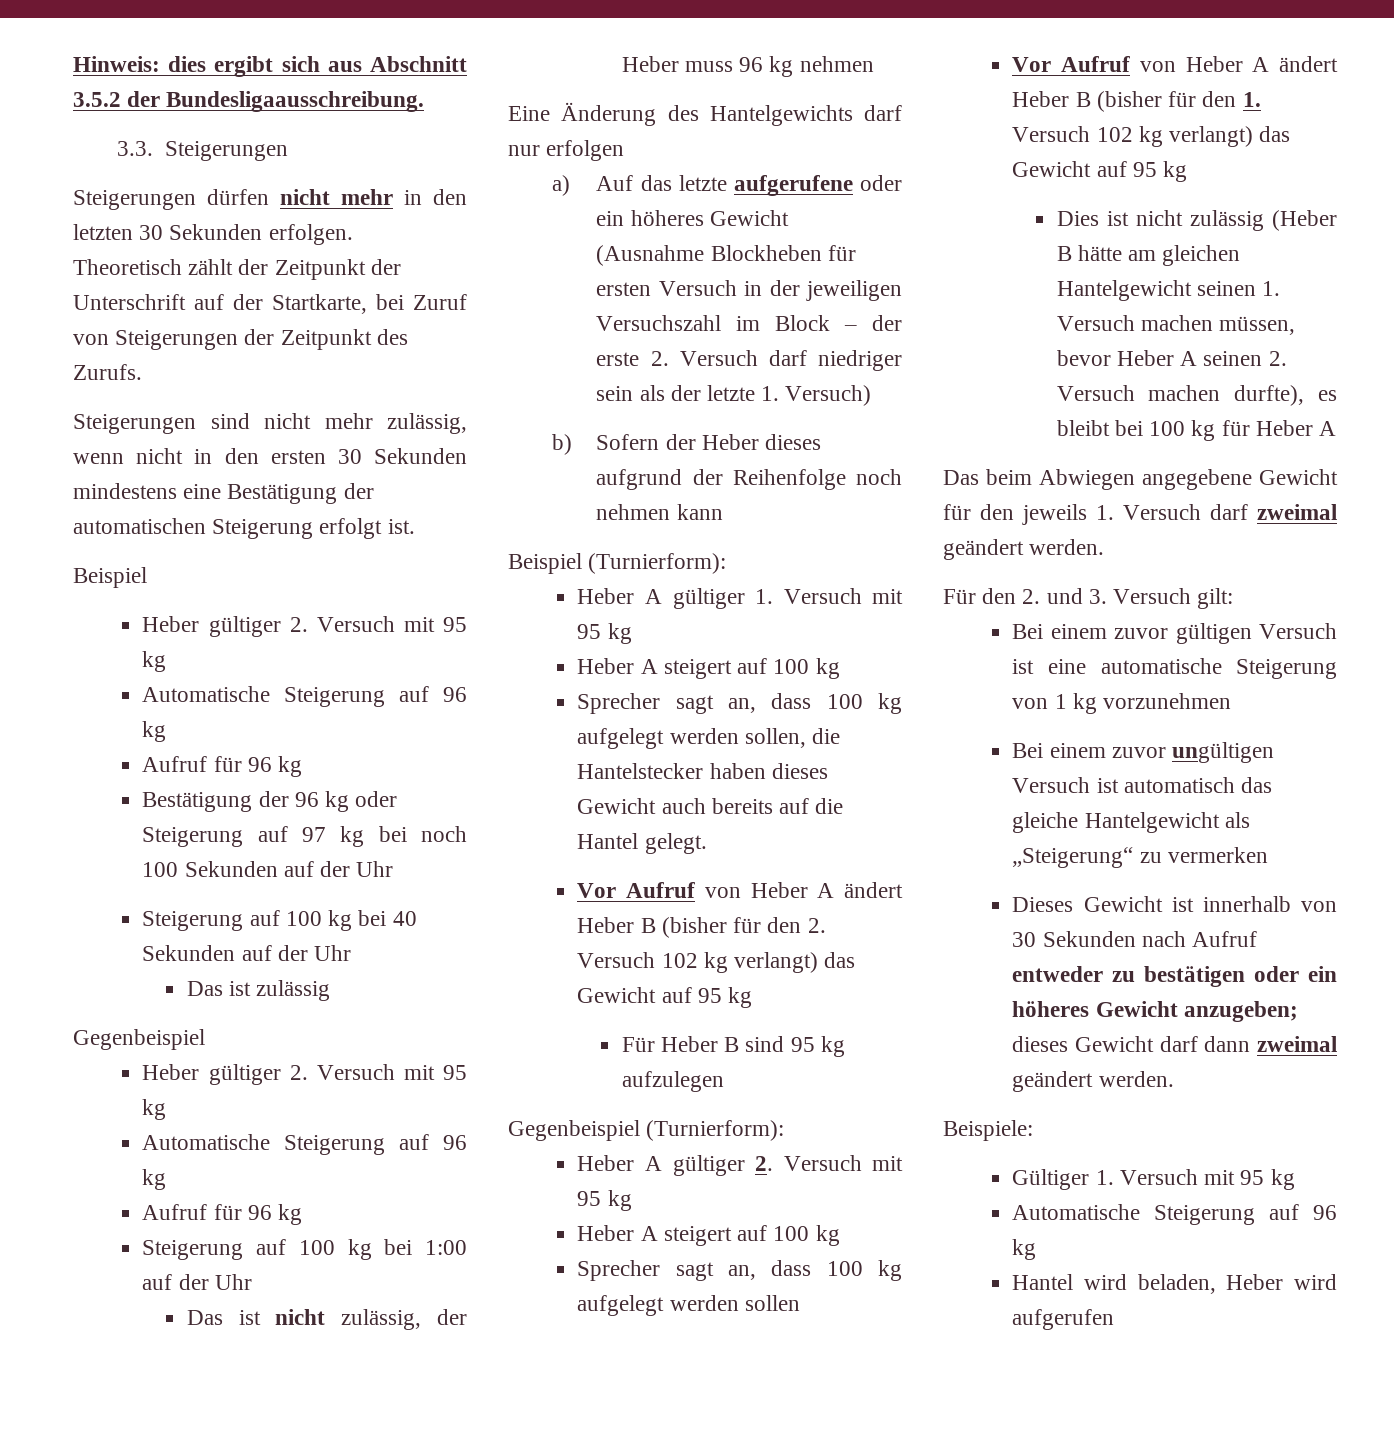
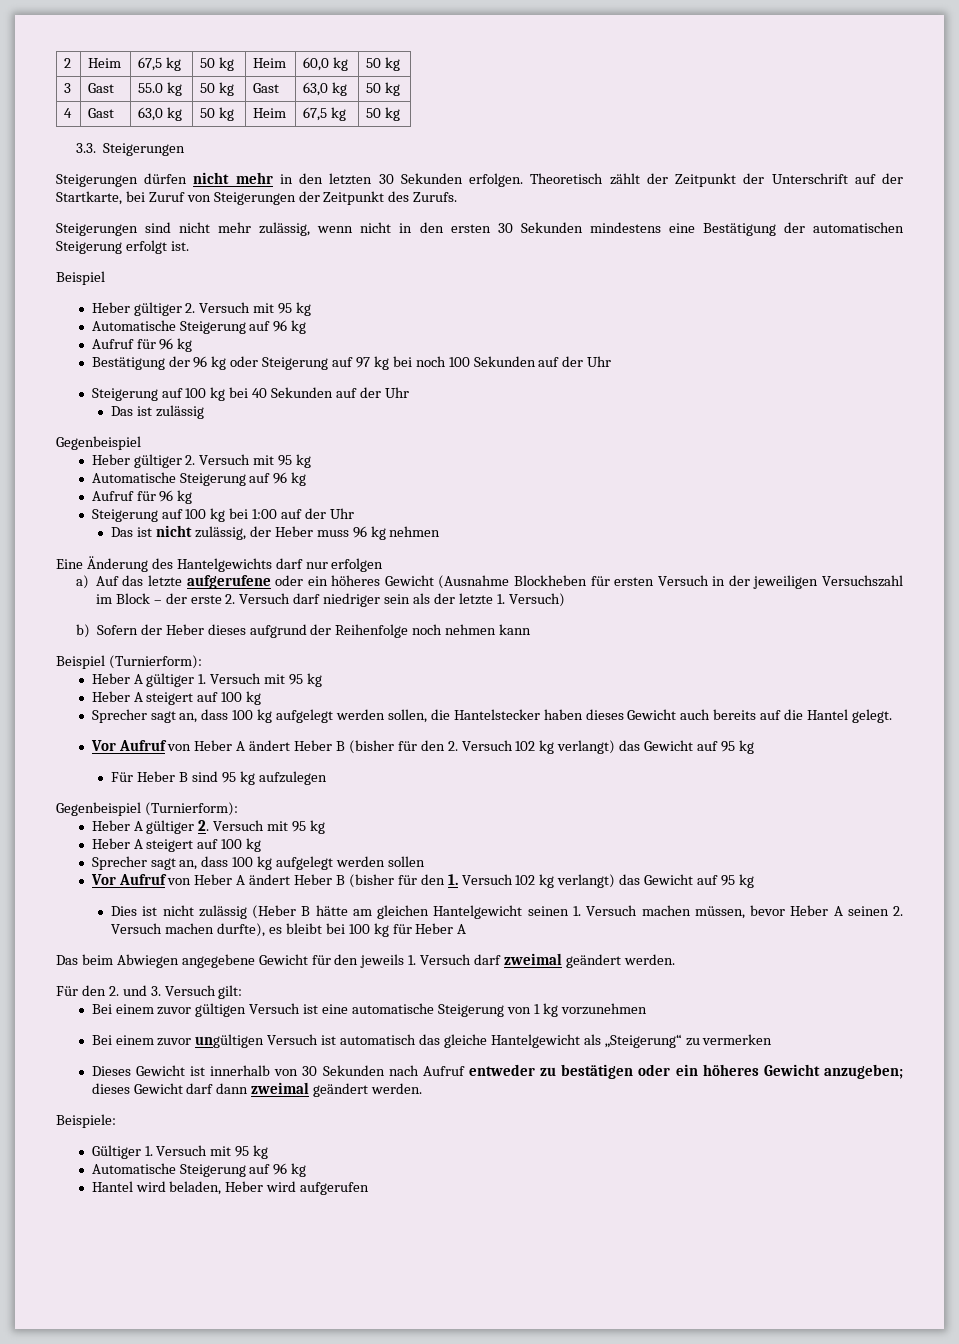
[73,56,467,77] [73,91,425,112] Hinweis: dies ergibt sich aus Abschnitt 3.5.2 der Bundesligaausschreibung. -> [64,58,72,68] [88,58,122,68] [138,57,182,71] [200,57,235,71] [253,58,287,68] [303,57,349,71] [366,57,401,71] [64,83,72,93] [88,83,115,93] [138,82,183,96] [200,82,235,96] [253,83,280,93] [303,82,348,96] [366,82,401,96] [64,108,73,118] [88,108,115,118] [138,107,183,121] [200,107,235,121] [253,108,287,118] [303,107,347,121] [366,107,401,121] 2 | Heim | 67,5 kg | 50 kg | Heim | 60,0 kg | 50 kg // 3 | Gast | 55.0 kg | 50 kg | Gast | 63,0 kg | 50 kg // 4 | Gast | 63,0 kg | 50 kg | Heim | 67,5 kg | 50 kg

